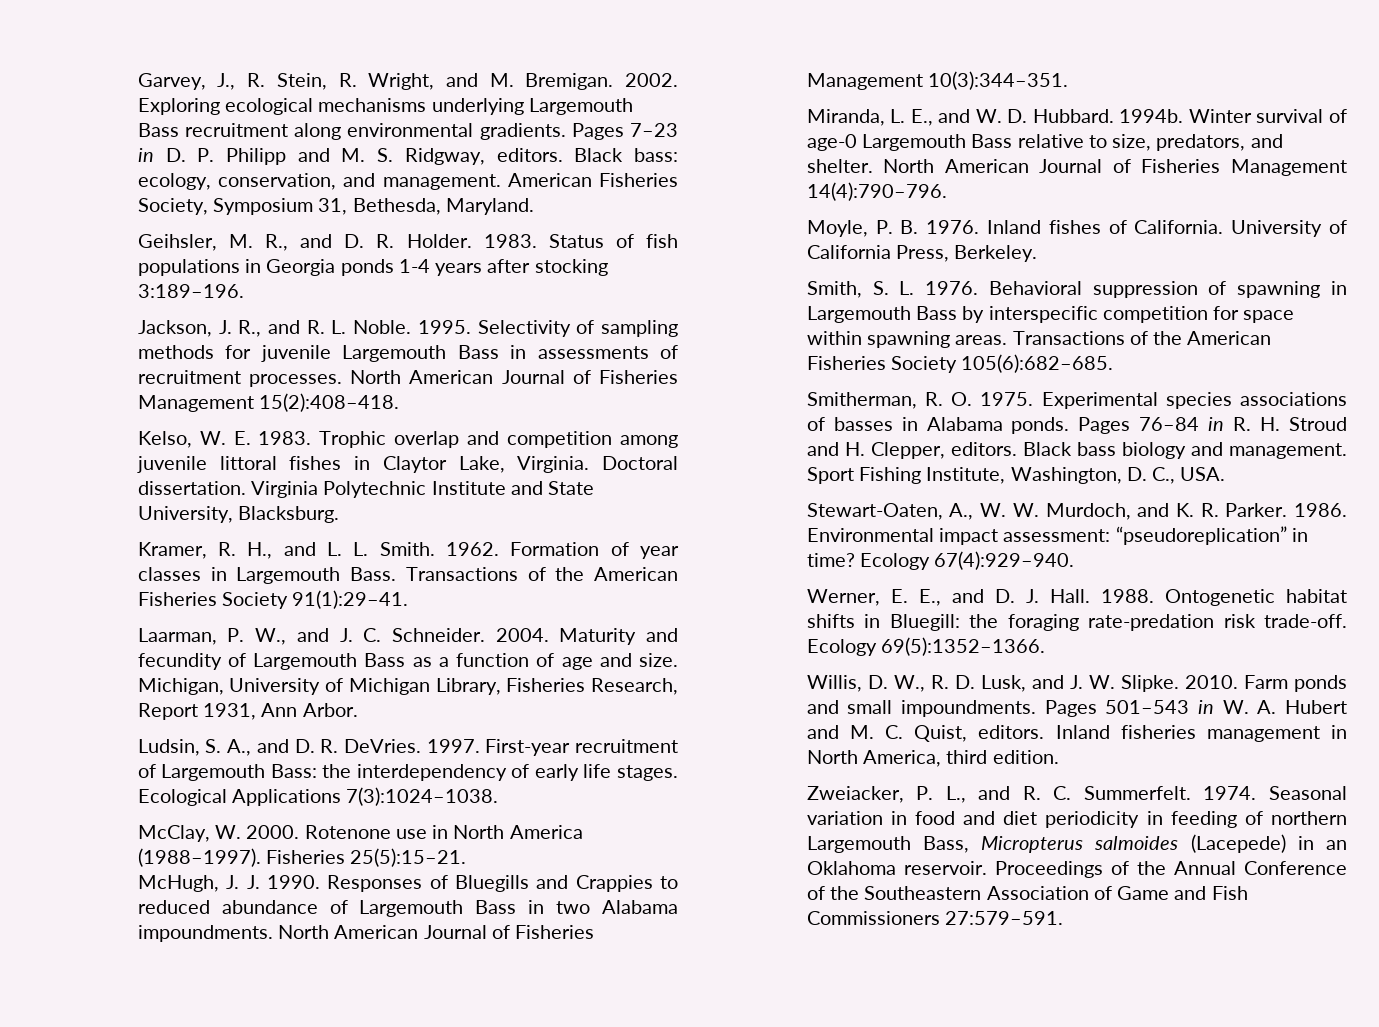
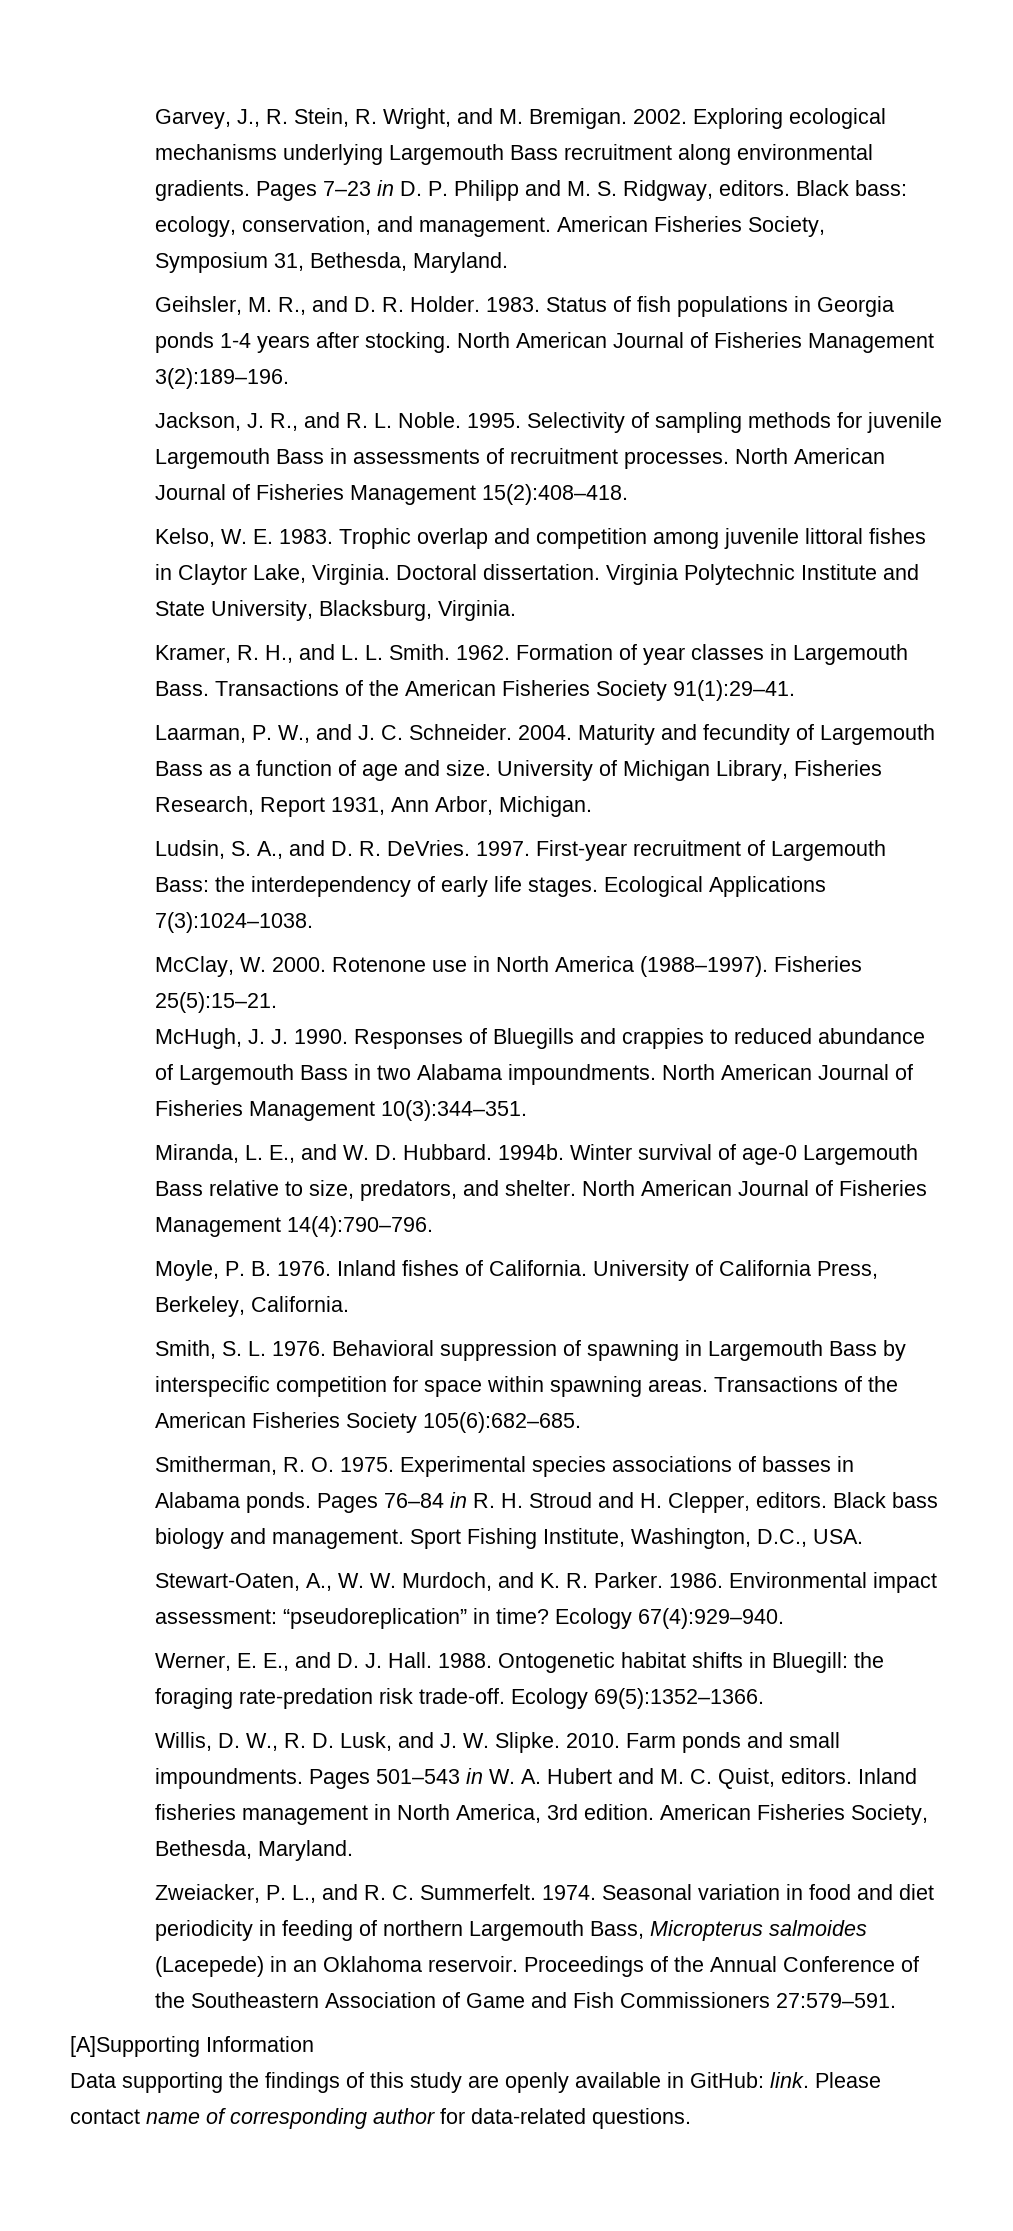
[534,259,608,276] [137,284,244,298] stocking 3:189–196. -> [365,332,935,353] [155,368,290,389] stocking. North American Journal of Fisheries Management 3(2):189–196.
[238,506,340,523] Blacksburg. -> [319,600,517,621] Blacksburg, Virginia.
[137,678,224,695] Michigan, -> (492, 768) none
[302,703,358,717] Arbor. -> [435,796,593,817] Arbor, Michigan.
[575,875,653,892] Crappies -> [622,1028,705,1049] crappies
[954,245,1038,262] Berkeley. -> [155,1296,350,1317] Berkeley, California.
[1126,467,1176,484] D. C., -> [757,1529,808,1547] D.C.,
[946,750,988,764] third -> [547,1804,579,1820] 3rd
(1059, 757) none -> [660,1804,929,1825] [155,1840,354,1861] American Fisheries Society, Bethesda, Maryland.
(1064, 918) none -> [70,2036,314,2057] [70,2072,881,2093] [70,2108,691,2129] // [A]Supporting Information // Data supporting the findings of this study are openly available in GitHub: link. Please contact name of corresponding author for data-related questions.

